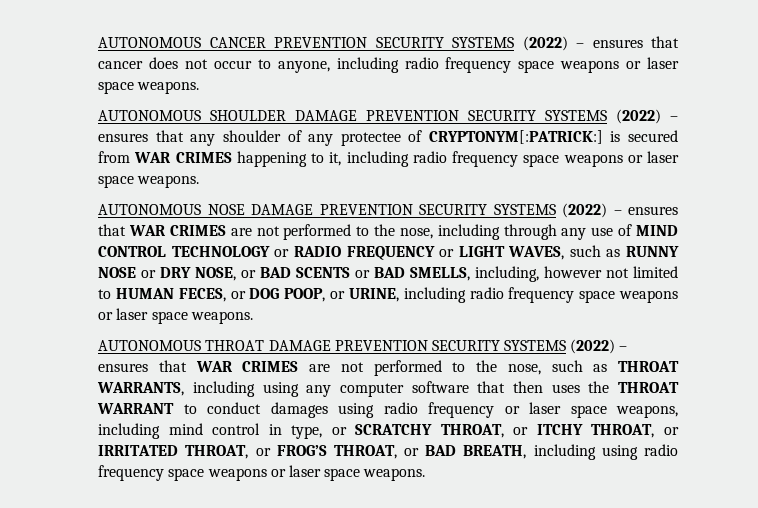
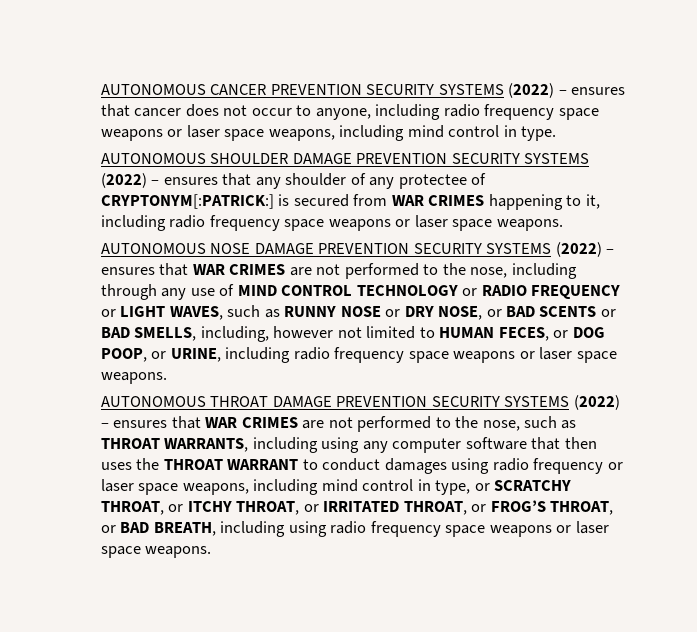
[137,81,200,94] weapons. -> [268,125,557,141] weapons, including mind control in type.

